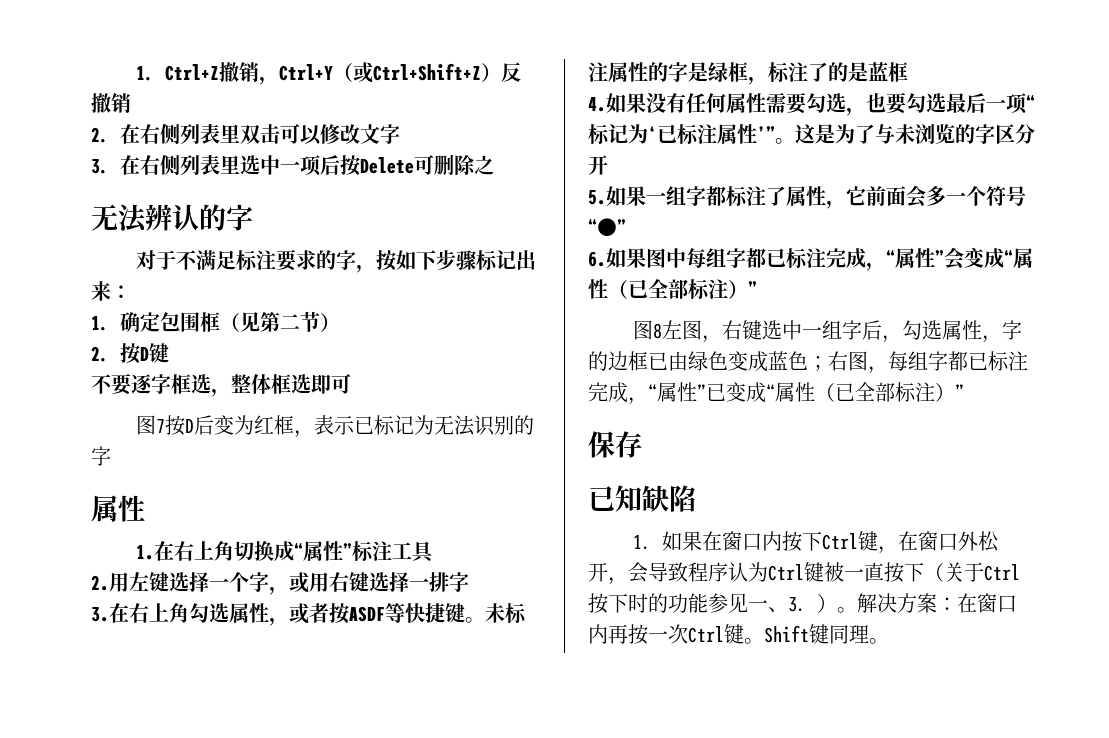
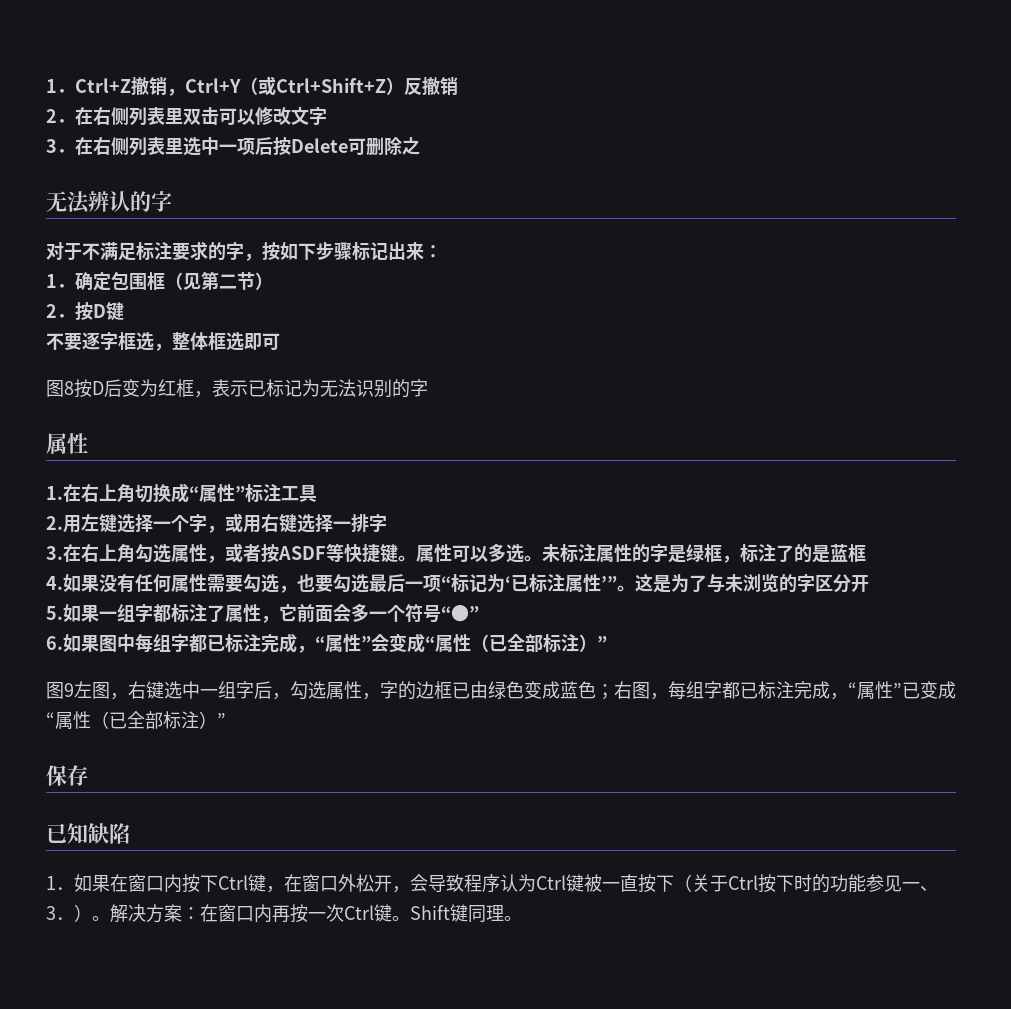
[155,419,165,433] 7 -> [64,381,74,395] 8
(485, 620) none -> [416,543,542,563] 属性可以多选。
[652,323,662,339] 8 -> [64,683,74,697] 9

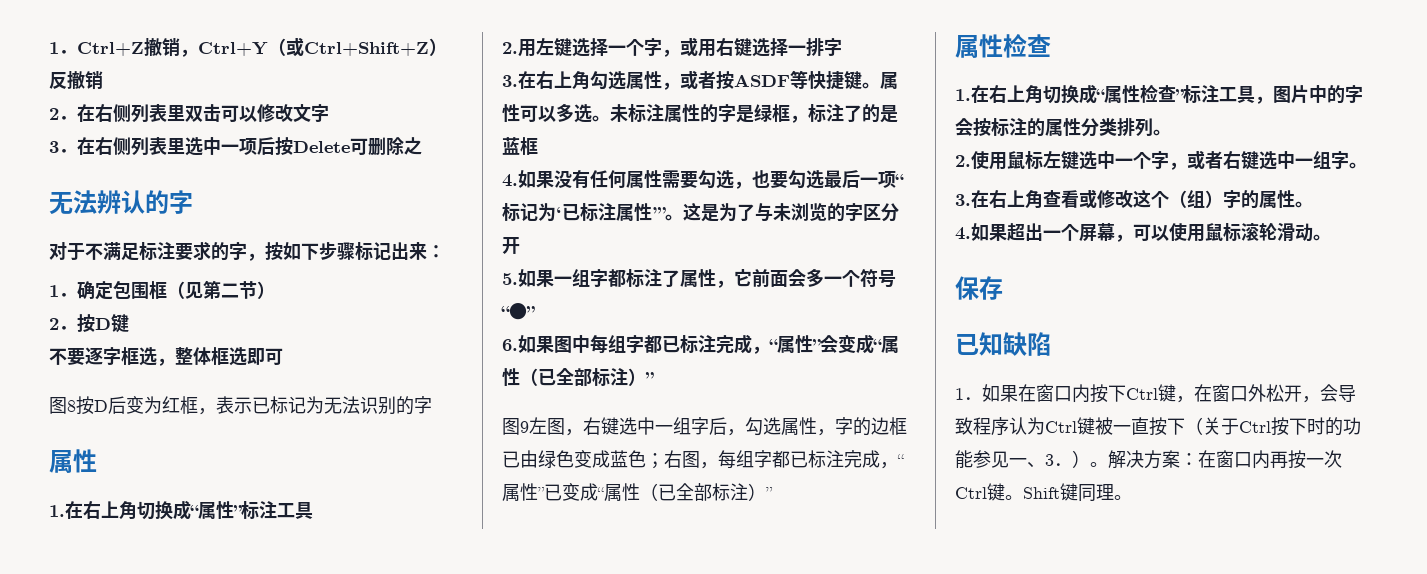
(226, 720) none -> [955,33,1051,58] [955,84,1363,104] [955,118,1171,137] [955,150,1367,170] [955,189,1313,209] [955,222,1331,242] // 属性检查 // 1.在右上角切换成“属性检查”标注工具，图片中的字会按标注的属性分类排列。 // 2.使用鼠标左键选中一个字，或者右键选中一组字。 // 3.在右上角查看或修改这个（组）字的属性。 // 4.如果超出一个屏幕，可以使用鼠标滚轮滑动。

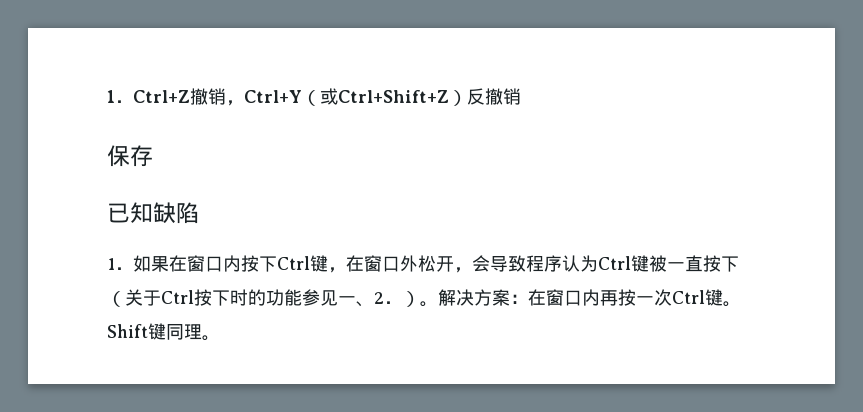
[49,104,329,123] [49,137,422,156] [49,190,193,215] [49,241,445,261] [49,280,275,300] [49,314,129,333] [49,347,283,366] [49,396,432,415] [49,449,97,473] [49,500,313,520] [502,37,842,57] [502,70,898,90] [502,103,898,123] [502,137,538,155] [502,170,904,189] [502,202,899,222] [502,237,520,254] [502,268,896,288] [501,303,535,320] [502,334,899,354] [502,368,654,387] [502,417,907,436] [502,450,904,469] [502,483,773,501] [955,33,1051,58] [955,84,1363,104] [955,118,1171,137] [955,150,1367,170] [955,189,1313,209] [955,222,1331,242] // 2．在右侧列表里双击可以修改文字 // 3．在右侧列表里选中一项后按Delete可删除之 // 无法辨认的字 // 对于不满足标注要求的字，按如下步骤标记出来： // 1．确定包围框（见第二节） // 2．按D键 // 不要逐字框选，整体框选即可 // 图8按D后变为红框，表示已标记为无法识别的字 // 属性 // 1.在右上角切换成“属性”标注工具 // 2.用左键选择一个字，或用右键选择一排字 // 3.在右上角勾选属性，或者按ASDF等快捷键。属性可以多选。未标注属性的字是绿框，标注了的是蓝框 // 4.如果没有任何属性需要勾选，也要勾选最后一项“标记为‘已标注属性’”。这是为了与未浏览的字区分开 // 5.如果一组字都标注了属性，它前面会多一个符号“●” // 6.如果图中每组字都已标注完成，“属性”会变成“属性（已全部标注）” // 图9左图，右键选中一组字后，勾选属性，字的边框已由绿色变成蓝色；右图，每组字都已标注完成，“属性”已变成“属性（已全部标注）” // 属性检查 // 1.在右上角切换成“属性检查”标注工具，图片中的字会按标注的属性分类排列。 // 2.使用鼠标左键选中一个字，或者右键选中一组字。 // 3.在右上角查看或修改这个（组）字的属性。 // 4.如果超出一个屏幕，可以使用鼠标滚轮滑动。 -> (521, 96) none
[1045,454,1054,466] 3 -> [374,292,384,304] 2

